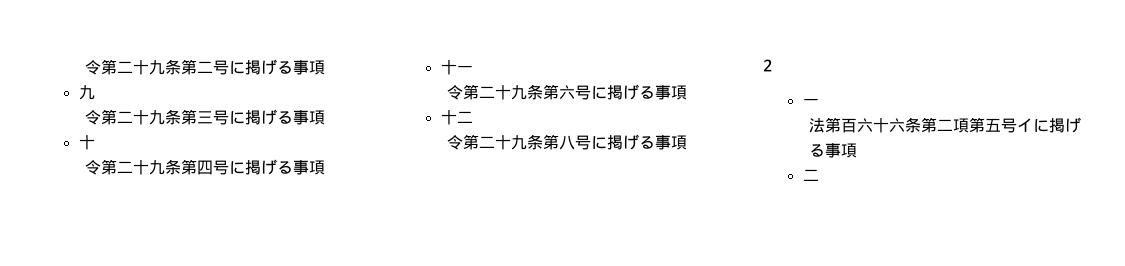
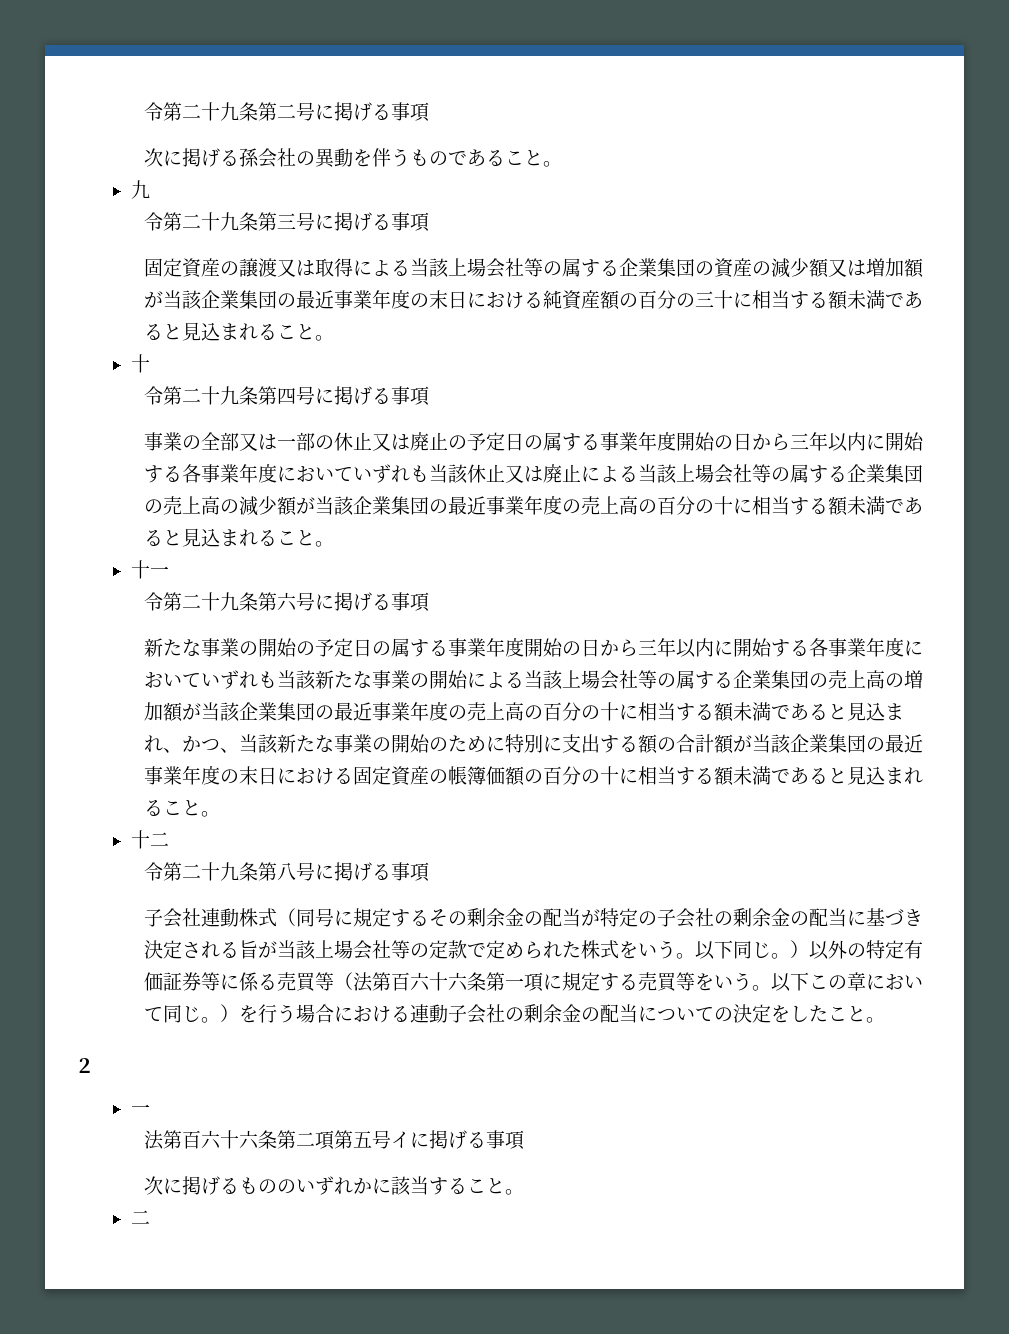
(326, 67) none -> [144,148,563,168] // 次に掲げる孫会社の異動を伴うものであること。
(326, 117) none -> [144,258,925,278] [144,290,924,310] [144,322,335,341] // 固定資産の譲渡又は取得による当該上場会社等の属する企業集団の資産の減少額又は増加額が当該企業集団の最近事業年度の末日における純資産額の百分の三十に相当する額未満であると見込まれること。
(326, 167) none -> [144,432,925,452] [144,464,924,484] [144,496,924,516] [144,528,335,547] // 事業の全部又は一部の休止又は廃止の予定日の属する事業年度開始の日から三年以内に開始する各事業年度においていずれも当該休止又は廃止による当該上場会社等の属する企業集団の売上高の減少額が当該企業集団の最近事業年度の売上高の百分の十に相当する額未満であると見込まれること。
(688, 92) none -> [144,638,924,658] [144,670,924,690] [144,702,905,722] [144,734,924,754] [144,766,924,786] [144,800,221,817] // 新たな事業の開始の予定日の属する事業年度開始の日から三年以内に開始する各事業年度においていずれも当該新たな事業の開始による当該上場会社等の属する企業集団の売上高の増加額が当該企業集団の最近事業年度の売上高の百分の十に相当する額未満であると見込まれ、かつ、当該新たな事業の開始のために特別に支出する額の合計額が当該企業集団の最近事業年度の末日における固定資産の帳簿価額の百分の十に相当する額未満であると見込まれること。
(688, 142) none -> [144,908,924,928] [144,940,924,960] [144,972,924,992] [144,1004,886,1024] // 子会社連動株式（同号に規定するその剰余金の配当が特定の子会社の剰余金の配当に基づき決定される旨が当該上場会社等の定款で定められた株式をいう。以下同じ。）以外の特定有価証券等に係る売買等（法第百六十六条第一項に規定する売買等をいう。以下この章において同じ。）を行う場合における連動子会社の剰余金の配当についての決定をしたこと。
(858, 150) none -> [144,1176,525,1196] // 次に掲げるもののいずれかに該当すること。

